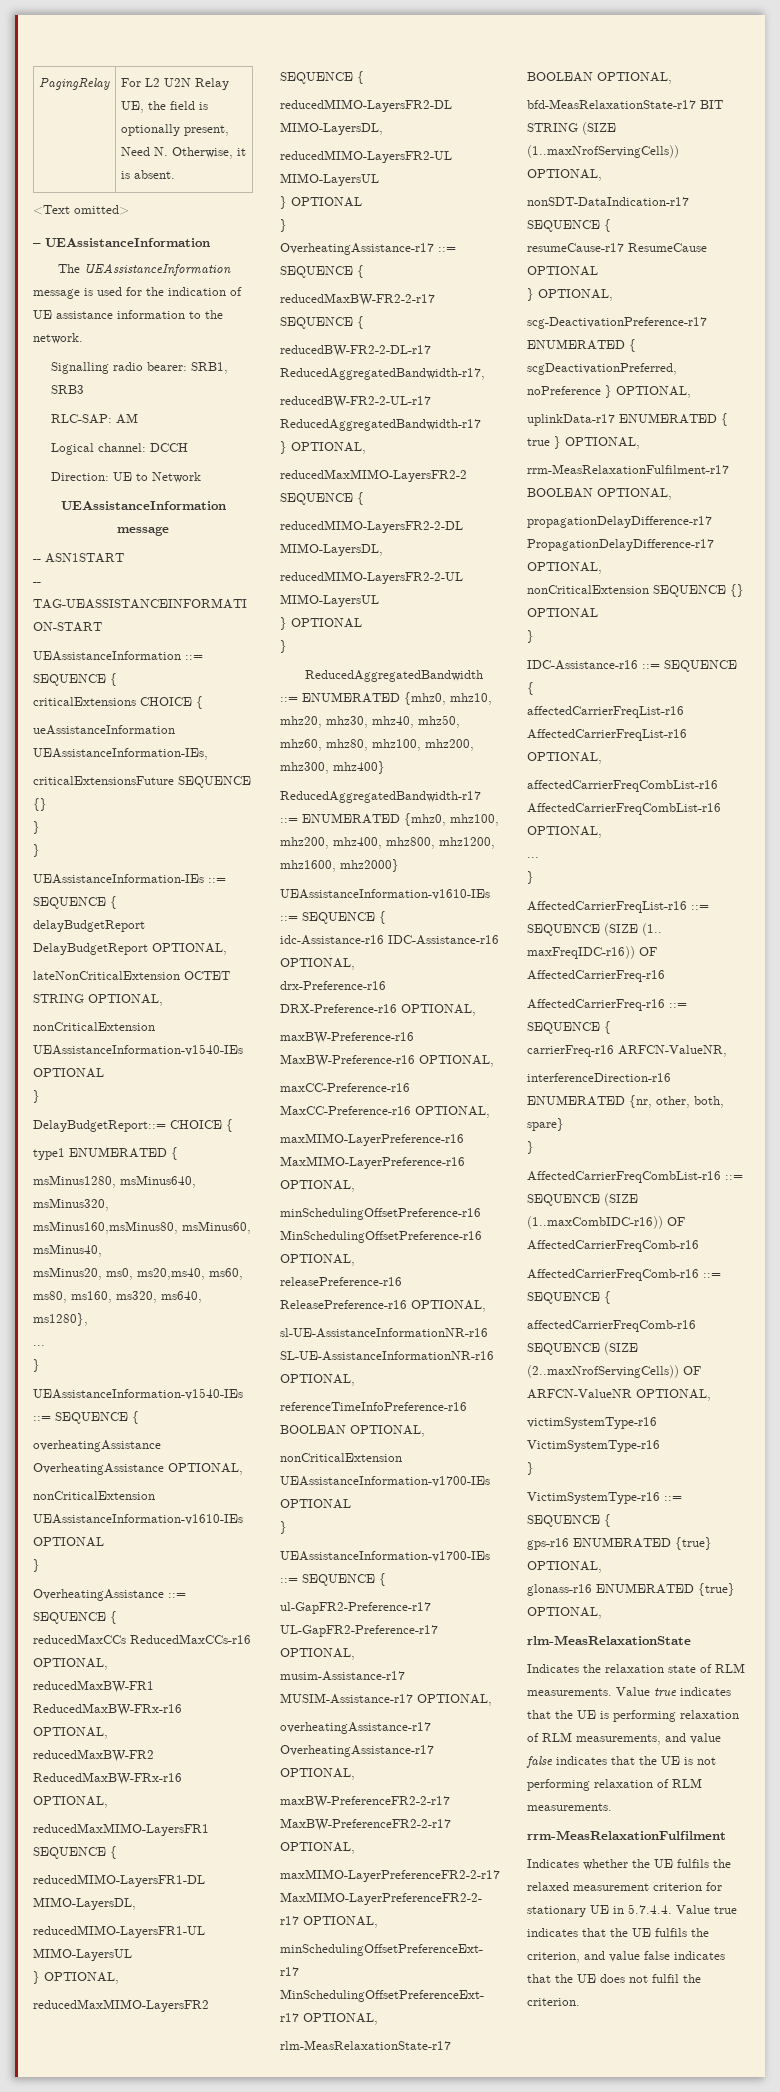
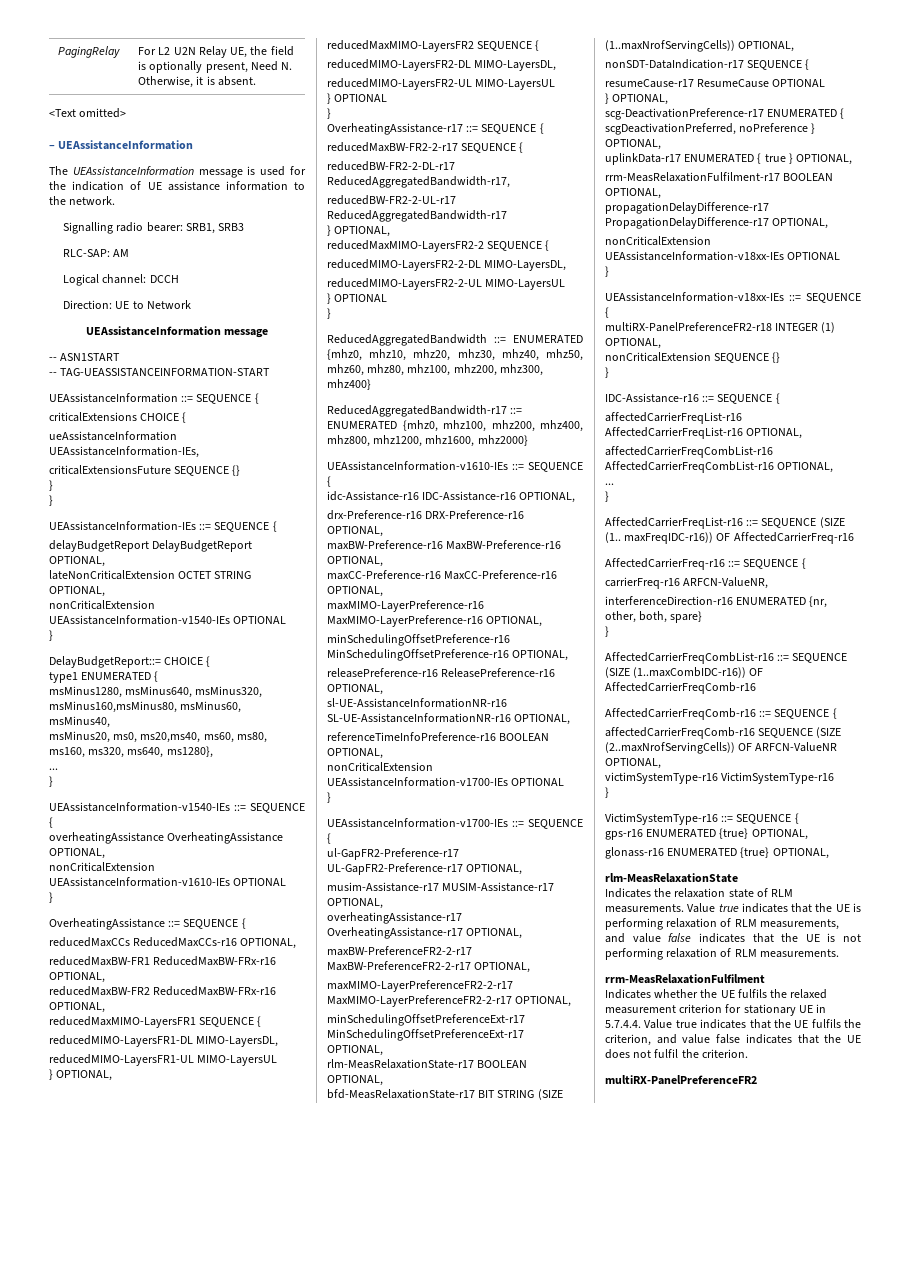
(602, 568) none -> [605,236,711,246] [605,251,841,261] [605,266,609,277] [605,292,861,303] [605,307,609,318] [605,322,836,333] [605,338,661,349] // nonCriticalExtension UEAssistanceInformation-v18xx-IEs OPTIONAL // } // UEAssistanceInformation-v18xx-IEs ::= SEQUENCE { // multiRX-PanelPreferenceFR2-r18 INTEGER (1) OPTIONAL,
[527,608,598,618] OPTIONAL -> (781, 357) none
(580, 2002) none -> [605,1075,757,1085] // multiRX-PanelPreferenceFR2

